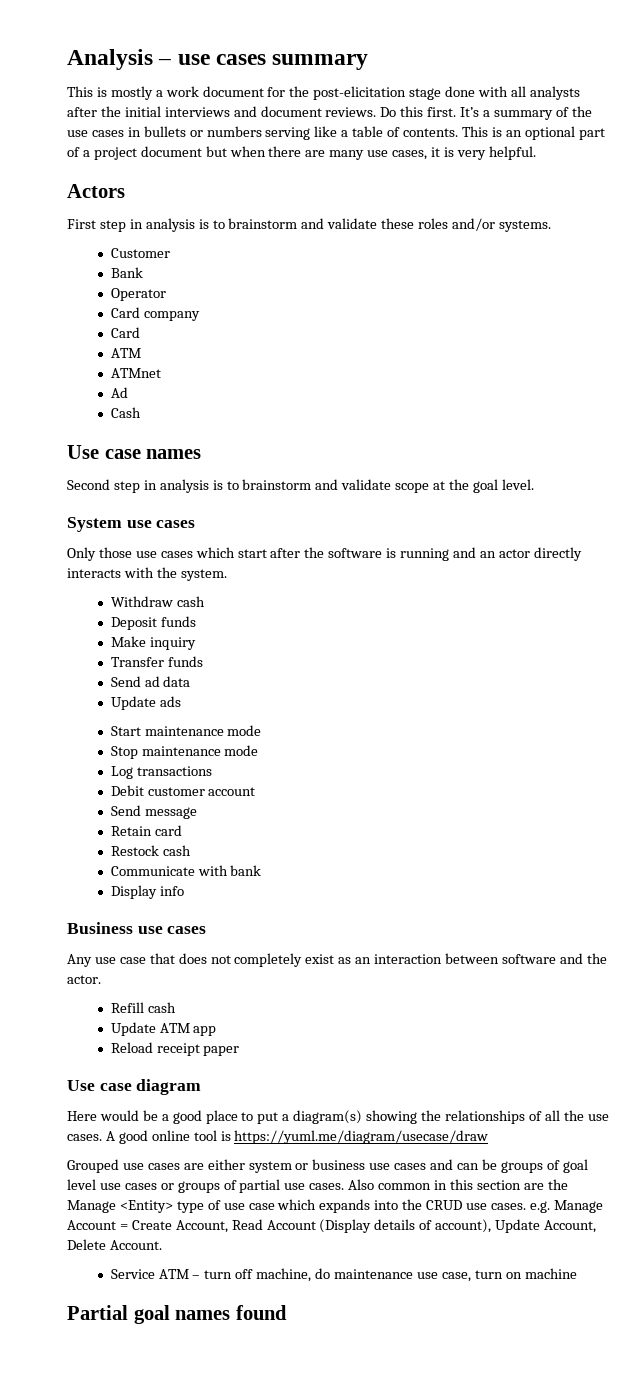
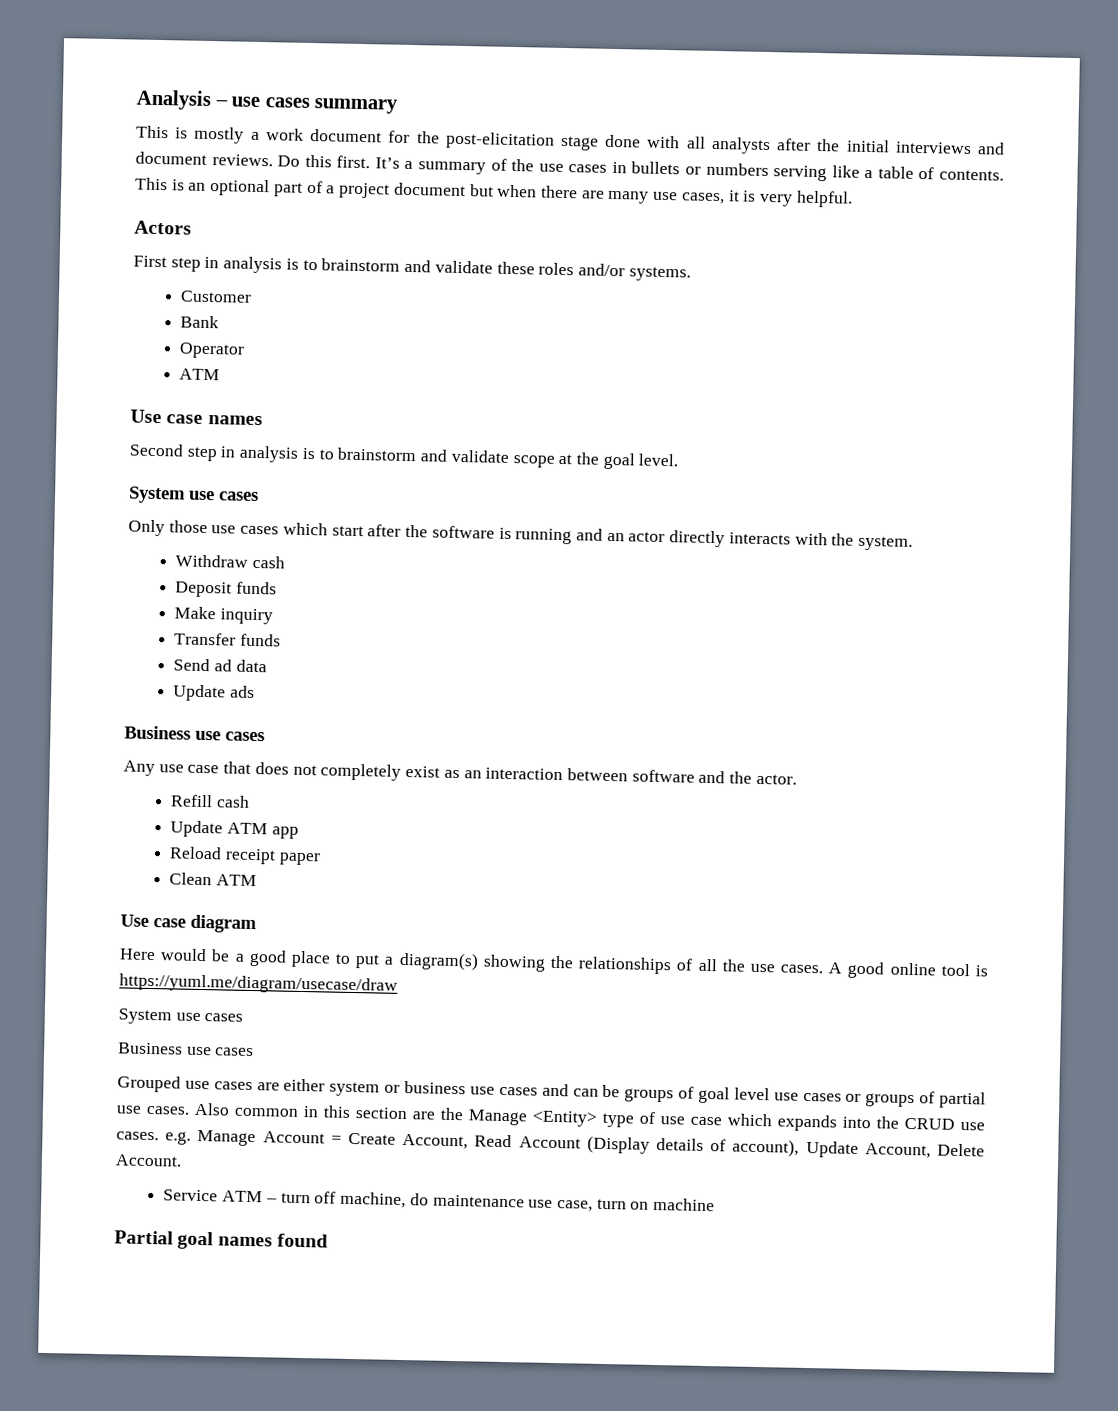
[110,307,200,321] [110,327,140,338] [110,348,141,358] [110,368,161,378] [110,387,128,398] [110,407,141,418] Card company // Card // ATM // ATMnet // Ad // Cash -> [179,368,221,381] ATM
[110,725,262,736] [110,745,259,759] [110,766,212,779] [110,785,256,796] [110,805,197,819] [110,825,182,836] [110,845,191,856] [110,865,262,876] [110,885,184,899] // Start maintenance mode // Stop maintenance mode // Log transactions // Debit customer account // Send message // Retain card // Restock cash // Communicate with bank // Display info -> (256, 692) none
(240, 1051) none -> [169,872,258,887] // Clean ATM
(489, 1137) none -> [118,1008,244,1025] [118,1042,255,1057] // System use cases // Business use cases

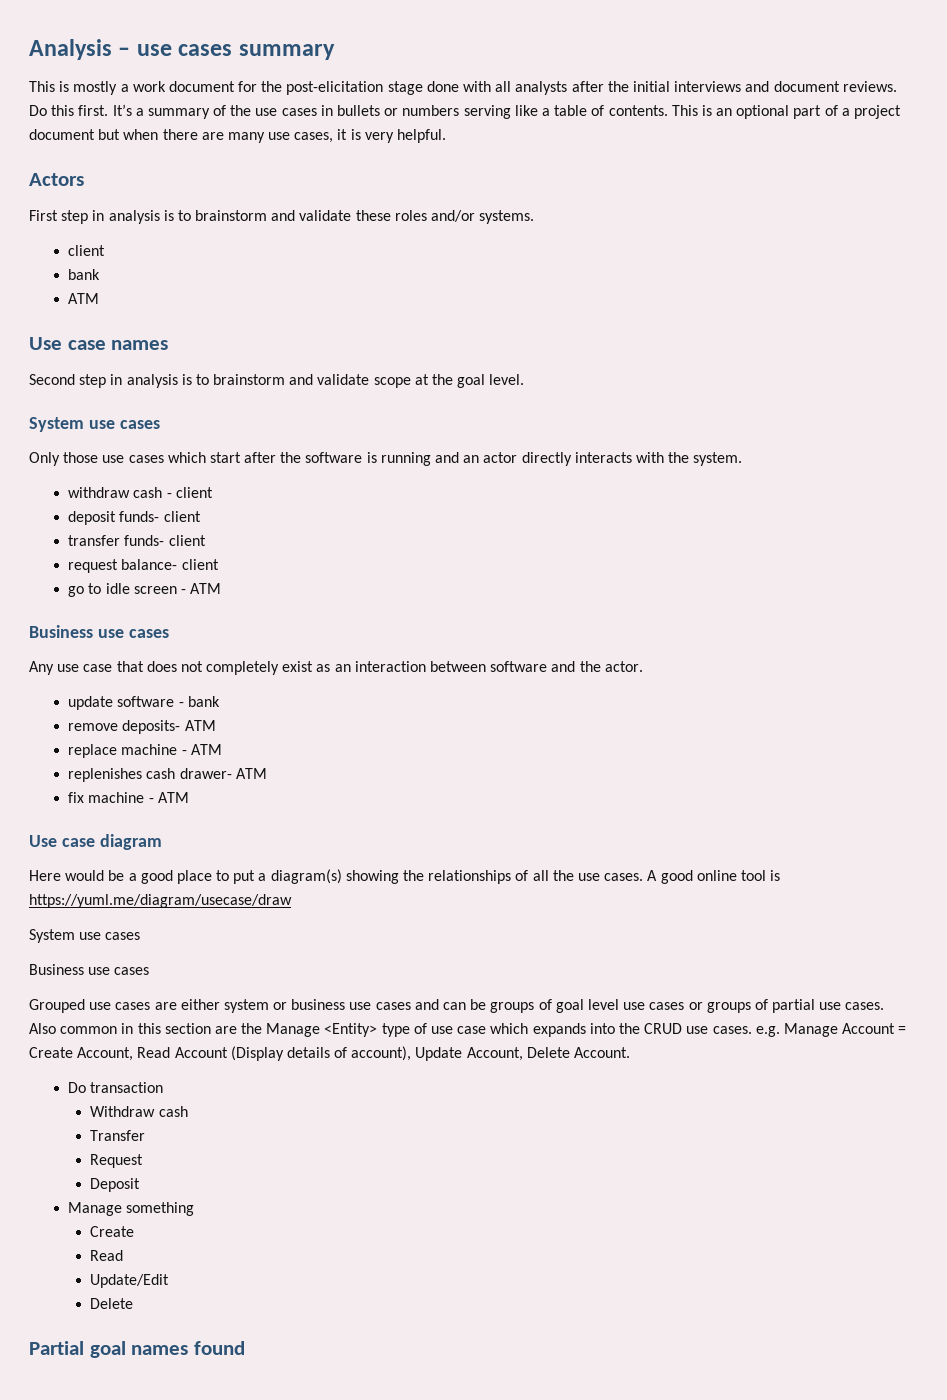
[180,290,253,303] [180,315,220,329] [179,342,246,359] Customer // Bank // Operator -> [68,245,106,256] [68,269,101,280] client // bank
[175,554,286,569] [175,581,278,598] [174,606,274,625] [174,632,282,647] [173,658,267,673] [173,684,256,702] Withdraw cash // Deposit funds // Make inquiry // Transfer funds // Send ad data // Update ads -> [68,487,213,498] [68,511,201,525] [68,535,206,546] [68,559,219,573] [68,583,222,597] withdraw cash - client // deposit funds- client // transfer funds- client // request balance- client // go to idle screen - ATM
[170,794,251,808] [170,820,299,839] [169,846,321,866] [169,872,213,886] Refill cash // Update ATM app // Reload receipt paper // Clean -> [68,696,220,710] [68,720,216,734] [68,744,222,758] [68,768,267,782] [68,792,154,803] update software - bank // remove deposits- ATM // replace machine - ATM // replenishes cash drawer- ATM // fix machine -
[163,1189,716,1212] Service ATM – turn off machine, do maintenance use case, turn on machine -> [68,1082,164,1093] [90,1106,188,1117] [90,1130,146,1141] [90,1154,144,1168] [90,1178,141,1192] [68,1202,195,1216] [90,1226,135,1237] [90,1250,124,1261] [90,1274,170,1288] [90,1298,134,1309] Do transaction // Withdraw cash // Transfer // Request // Deposit // Manage something // Create // Read // Update/Edit // Delete

